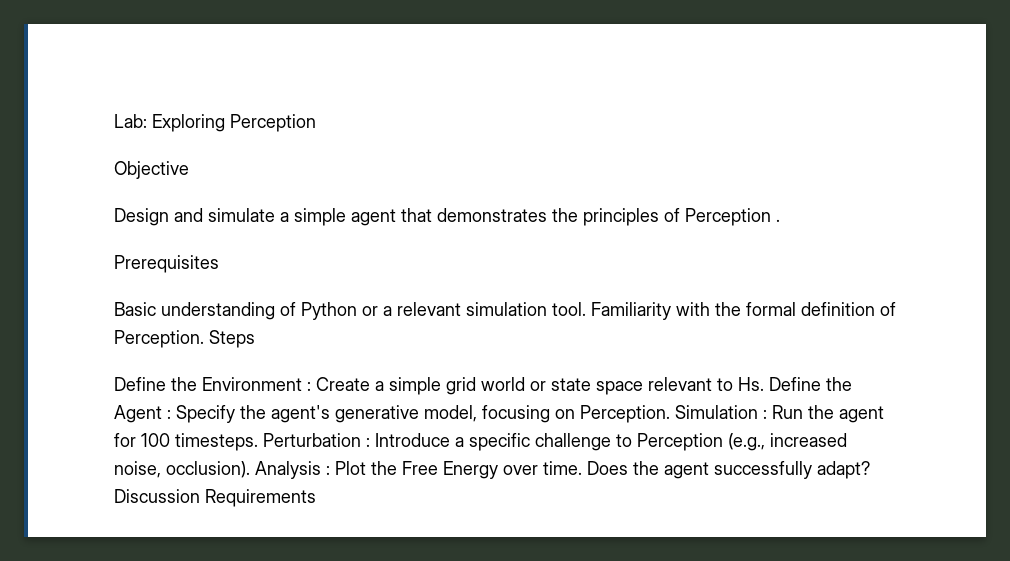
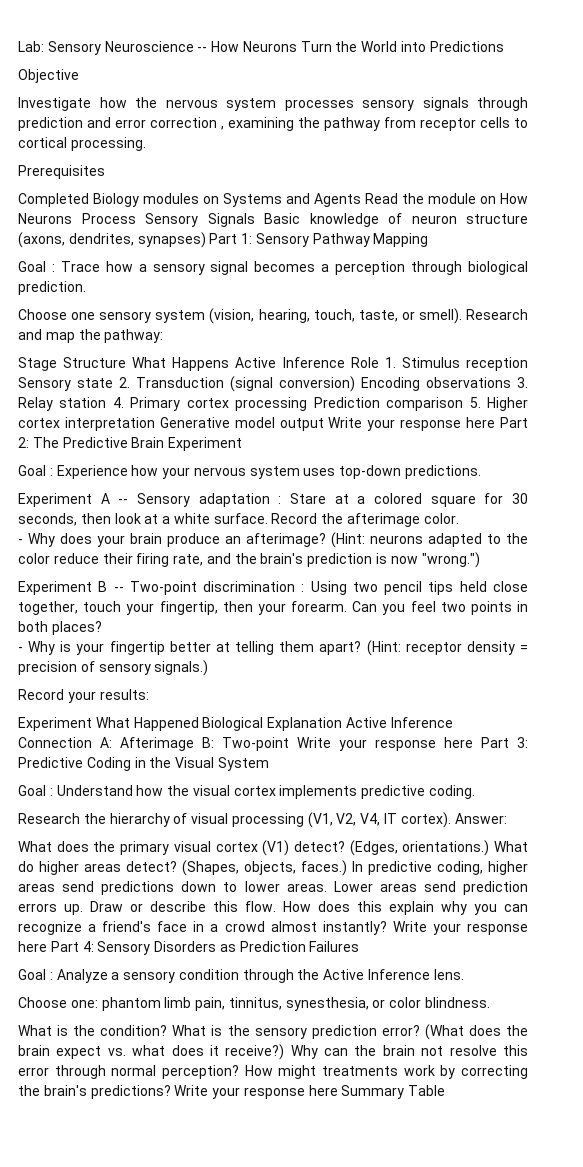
[152,114,316,132] [114,161,189,179] [114,208,780,226] [114,255,219,273] [114,302,896,320] [114,330,255,348] [114,377,852,395] [114,405,884,423] [114,433,847,451] [114,461,870,479] [114,489,316,507] Exploring Perception // Objective // Design and simulate a simple agent that demonstrates the principles of Perception . // Prerequisites // Basic understanding of Python or a relevant simulation tool. Familiarity with the formal definition of Perception. Steps // Define the Environment : Create a simple grid world or state space relevant to Hs. Define the Agent : Specify the agent's generative model, focusing on Perception. Simulation : Run the agent for 100 timesteps. Perturbation : Introduce a specific challenge to Perception (e.g., increased noise, occlusion). Analysis : Plot the Free Energy over time. Does the agent successfully adapt? Discussion Requirements -> [47,41,504,55] [18,69,79,83] [18,97,528,111] [18,117,528,131] [18,137,146,151] [18,165,105,179] [18,193,528,207] [18,213,528,227] [18,232,429,248] [18,261,529,275] [18,281,86,295] [18,308,529,324] [18,329,164,343] [18,357,528,371] [18,376,528,392] [18,397,528,411] [18,417,529,431] [18,437,243,451] [18,465,482,479] [18,493,529,507] [18,513,459,527] [18,532,528,548] [18,552,480,568] [18,581,528,595] [18,601,529,615] [18,621,102,635] [18,640,528,656] [18,660,209,676] [18,689,149,703] [18,717,453,731] [18,737,528,751] [18,757,269,771] [18,785,476,799] [18,812,507,828] [18,840,528,856] [18,860,528,876] [18,881,529,895] [18,901,528,915] [18,921,528,935] [18,941,360,955] [18,969,464,983] [18,997,491,1011] [18,1024,528,1040] [18,1044,528,1060] [18,1065,528,1079] [18,1085,446,1099] Sensory Neuroscience -- How Neurons Turn the World into Predictions // Objective // Investigate how the nervous system processes sensory signals through prediction and error correction , examining the pathway from receptor cells to cortical processing. // Prerequisites // Completed Biology modules on Systems and Agents Read the module on How Neurons Process Sensory Signals Basic knowledge of neuron structure (axons, dendrites, synapses) Part 1: Sensory Pathway Mapping // Goal : Trace how a sensory signal becomes a perception through biological prediction. // Choose one sensory system (vision, hearing, touch, taste, or smell). Research and map the pathway: // Stage Structure What Happens Active Inference Role 1. Stimulus reception Sensory state 2. Transduction (signal conversion) Encoding observations 3. Relay station 4. Primary cortex processing Prediction comparison 5. Higher cortex interpretation Generative model output Write your response here Part 2: The Predictive Brain Experiment // Goal : Experience how your nervous system uses top-down predictions. // Experiment A -- Sensory adaptation : Stare at a colored square for 30 seconds, then look at a white surface. Record the afterimage color. // - Why does your brain produce an afterimage? (Hint: neurons adapted to the color reduce their firing rate, and the brain's prediction is now "wrong.") // Experiment B -- Two-point discrimination : Using two pencil tips held close together, touch your fingertip, then your forearm. Can you feel two points in both places? // - Why is your fingertip better at telling them apart? (Hint: receptor density = precision of sensory signals.) // Record your results: // Experiment What Happened Biological Explanation Active Inference Connection A: Afterimage B: Two-point Write your response here Part 3: Predictive Coding in the Visual System // Goal : Understand how the visual cortex implements predictive coding. // Research the hierarchy of visual processing (V1, V2, V4, IT cortex). Answer: // What does the primary visual cortex (V1) detect? (Edges, orientations.) What do higher areas detect? (Shapes, objects, faces.) In predictive coding, higher areas send predictions down to lower areas. Lower areas send prediction errors up. Draw or describe this flow. How does this explain why you can recognize a friend's face in a crowd almost instantly? Write your response here Part 4: Sensory Disorders as Prediction Failures // Goal : Analyze a sensory condition through the Active Inference lens. // Choose one: phantom limb pain, tinnitus, synesthesia, or color blindness. // What is the condition? What is the sensory prediction error? (What does the brain expect vs. what does it receive?) Why can the brain not resolve this error through normal perception? How might treatments work by correcting the brain's predictions? Write your response here Summary Table

